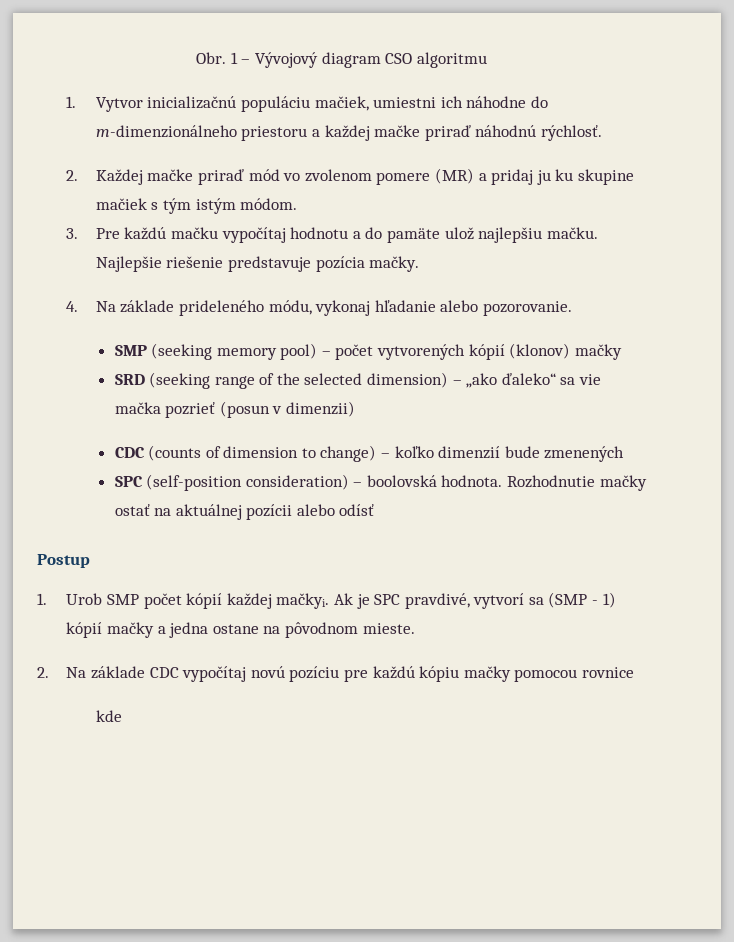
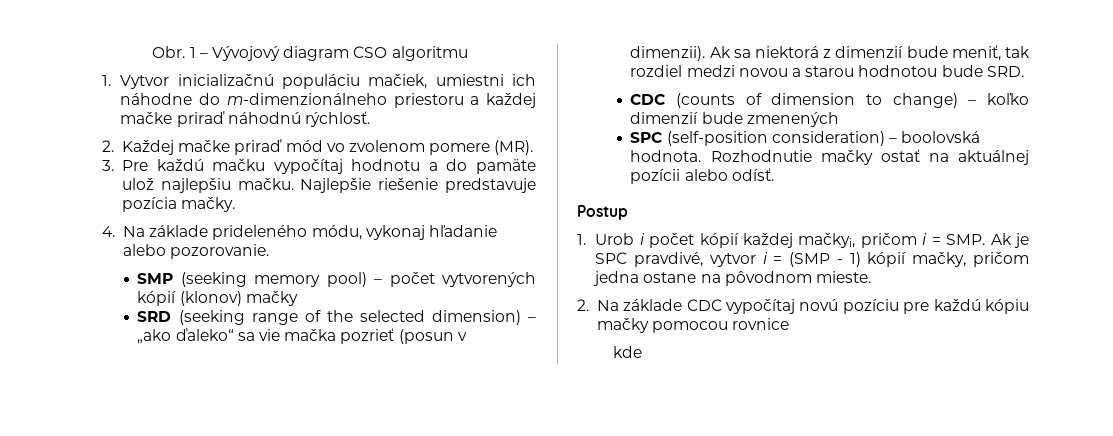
[434,168,634,185] [95,198,298,214] (MR) a pridaj ju ku skupine mačiek s tým istým módom. -> [494,140,534,155] (MR).
[285,401,355,417] dimenzii) -> [630,45,1030,61] [630,65,1024,77] dimenzii). Ak sa niektorá z dimenzií bude meniť, tak rozdiel medzi novou a starou hodnotou bude SRD.
[339,504,375,516] odísť -> [731,168,774,181] odísť.
[106,594,139,605] SMP -> [639,233,645,245] i
[276,593,330,609] mačkyi. -> [798,233,986,248] mačkyi, pričom i = SMP.
[473,593,544,609] vytvorí sa -> [709,252,783,267] vytvor i =
[106,622,166,638] mačky a -> [912,252,1029,267] mačky, pričom

